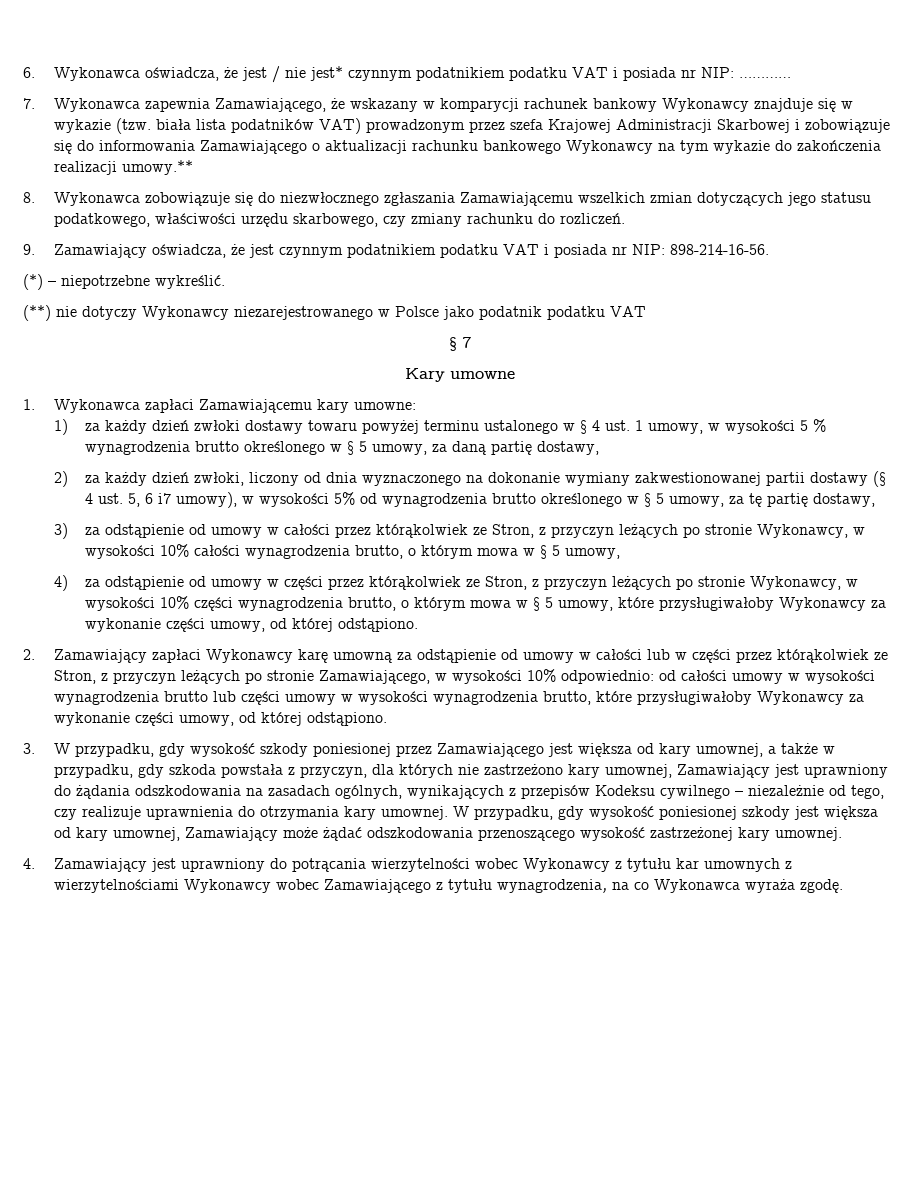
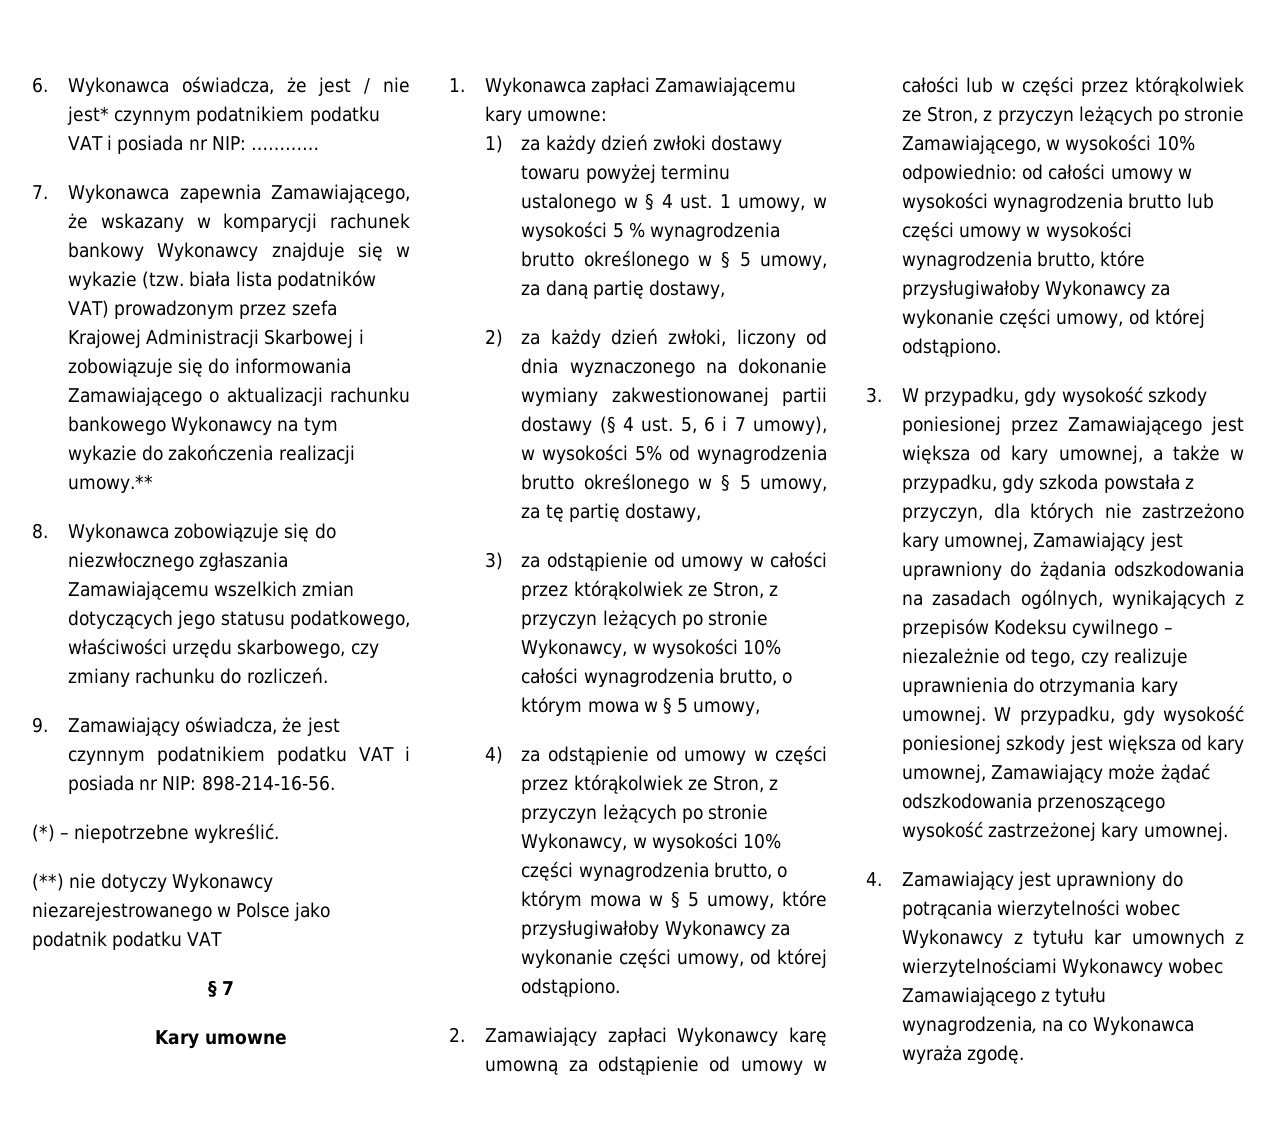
[157,493,171,504] i7 -> [722,416,746,431] i 7

